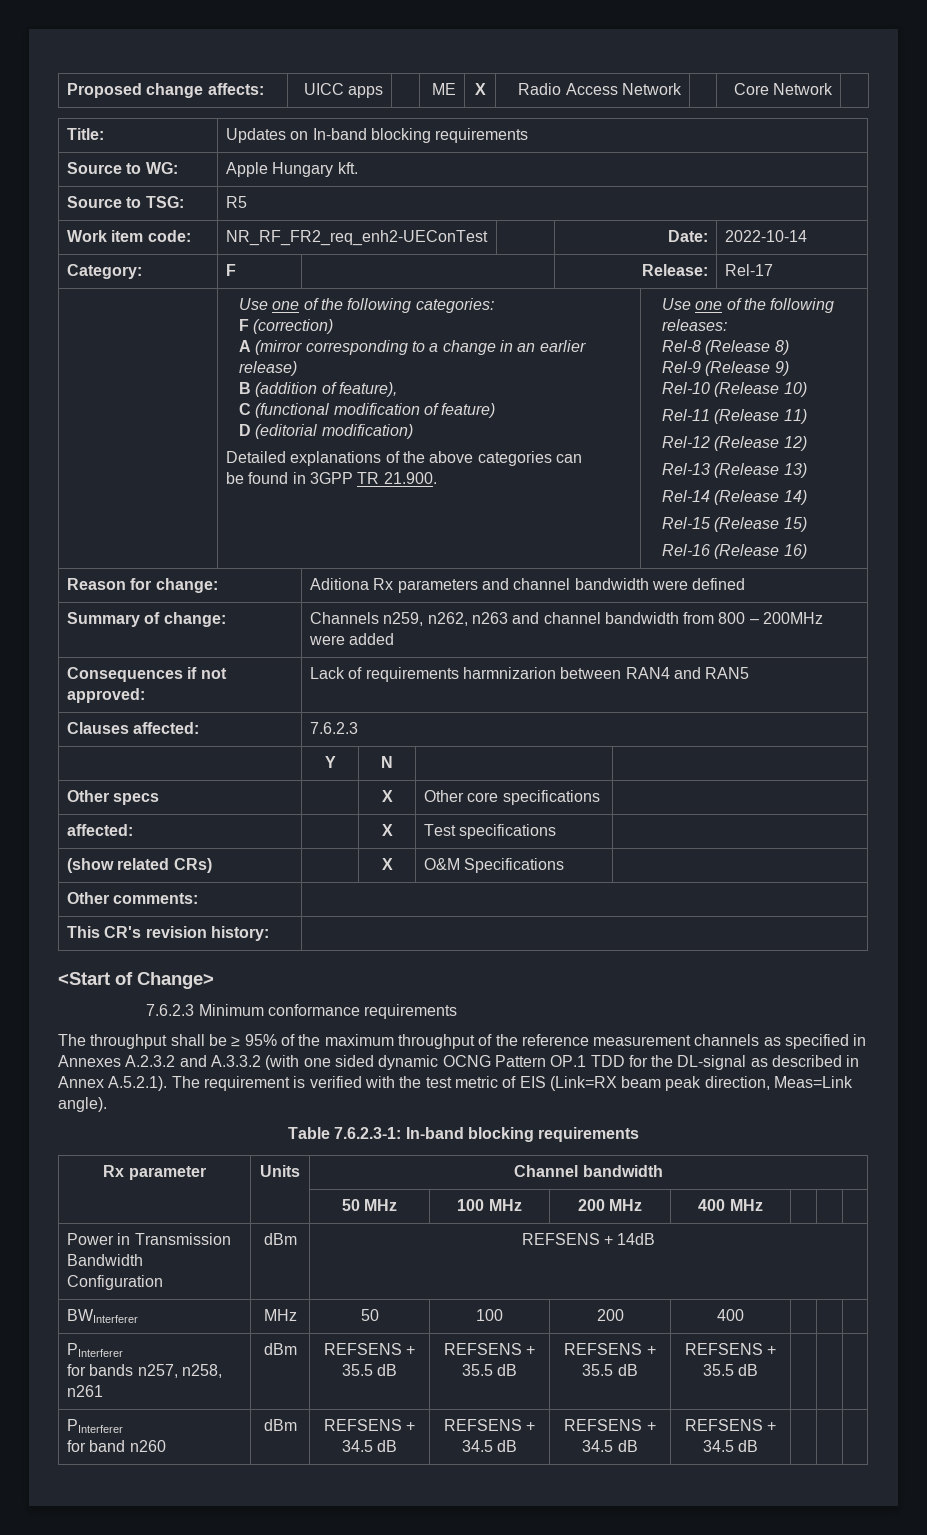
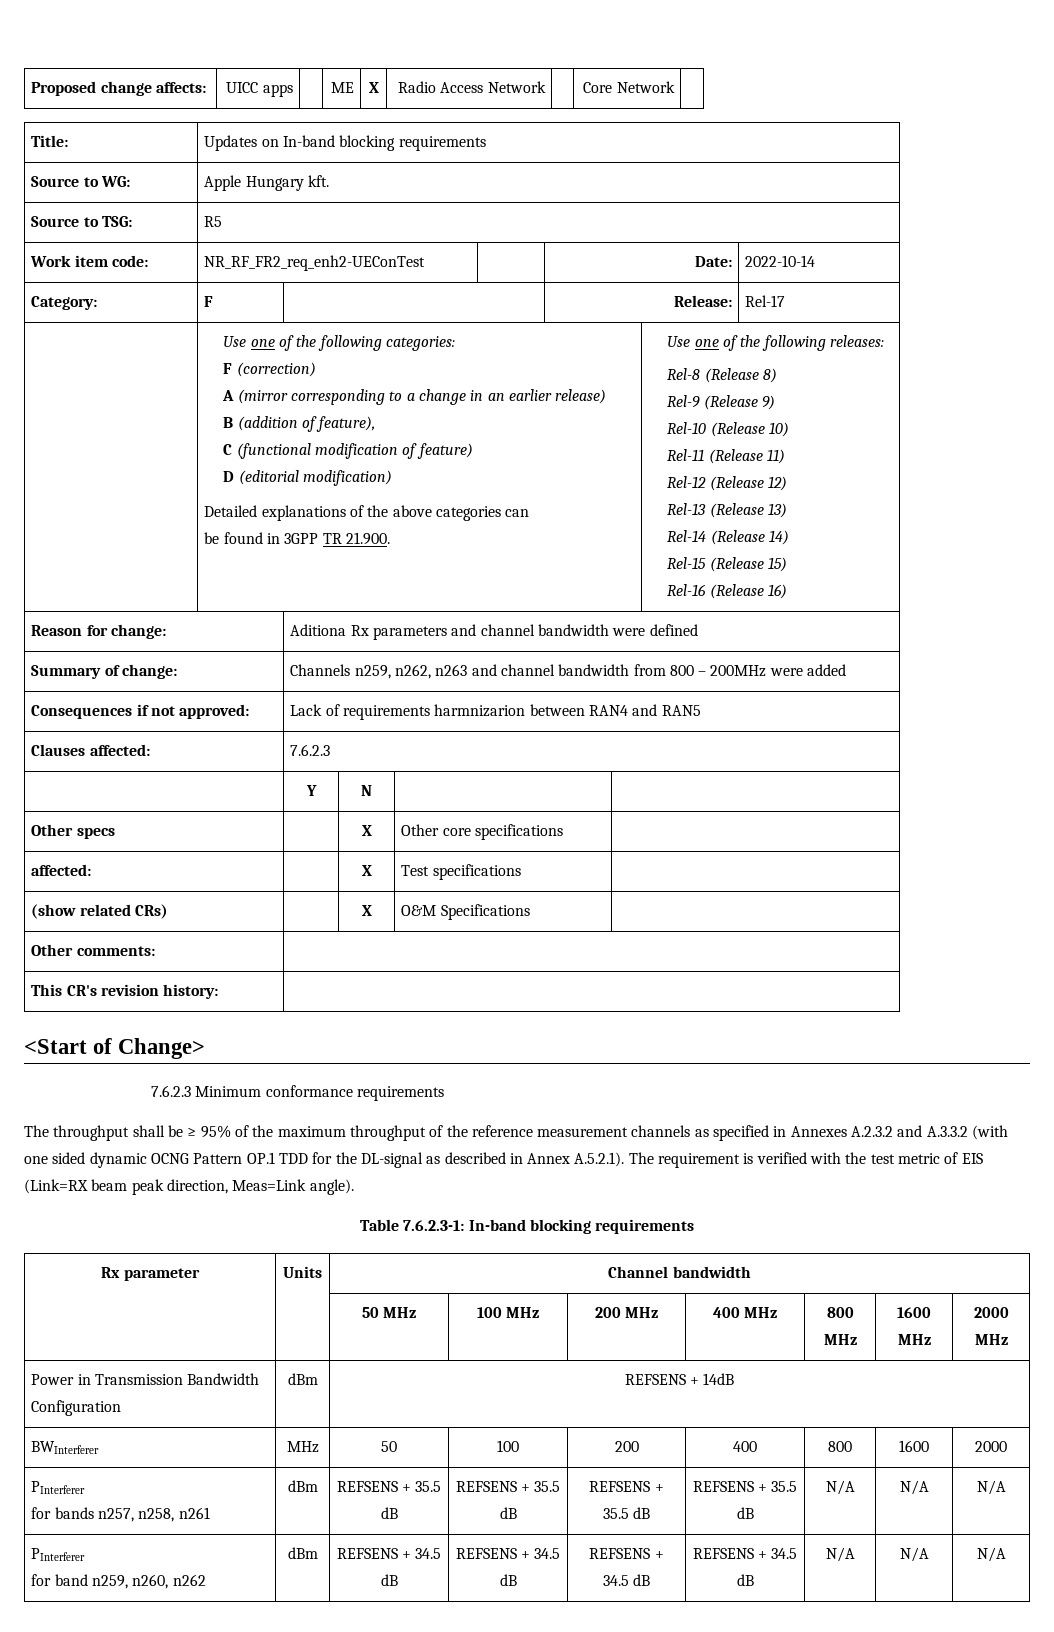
(763, 1205) | | -> [826,1307,854,1318] [823,1334,857,1345] [897,1307,931,1318] [897,1334,931,1345] [973,1307,1009,1318] [974,1334,1008,1345] 800 MHz | 1600 MHz | 2000 MHz
(744, 1315) | | -> [828,1441,852,1452] [899,1440,929,1452] [975,1441,1007,1452] 800 | 1600 | 2000
(759, 1370) | | -> [825,1480,855,1495] [899,1480,929,1495] [976,1480,1006,1495] N/A | N/A | N/A
[129,1440,166,1452] n260 -> [91,1574,206,1589] n259, n260, n262
(759, 1446) | | -> [825,1547,855,1562] [899,1547,929,1562] [976,1547,1006,1562] N/A | N/A | N/A

